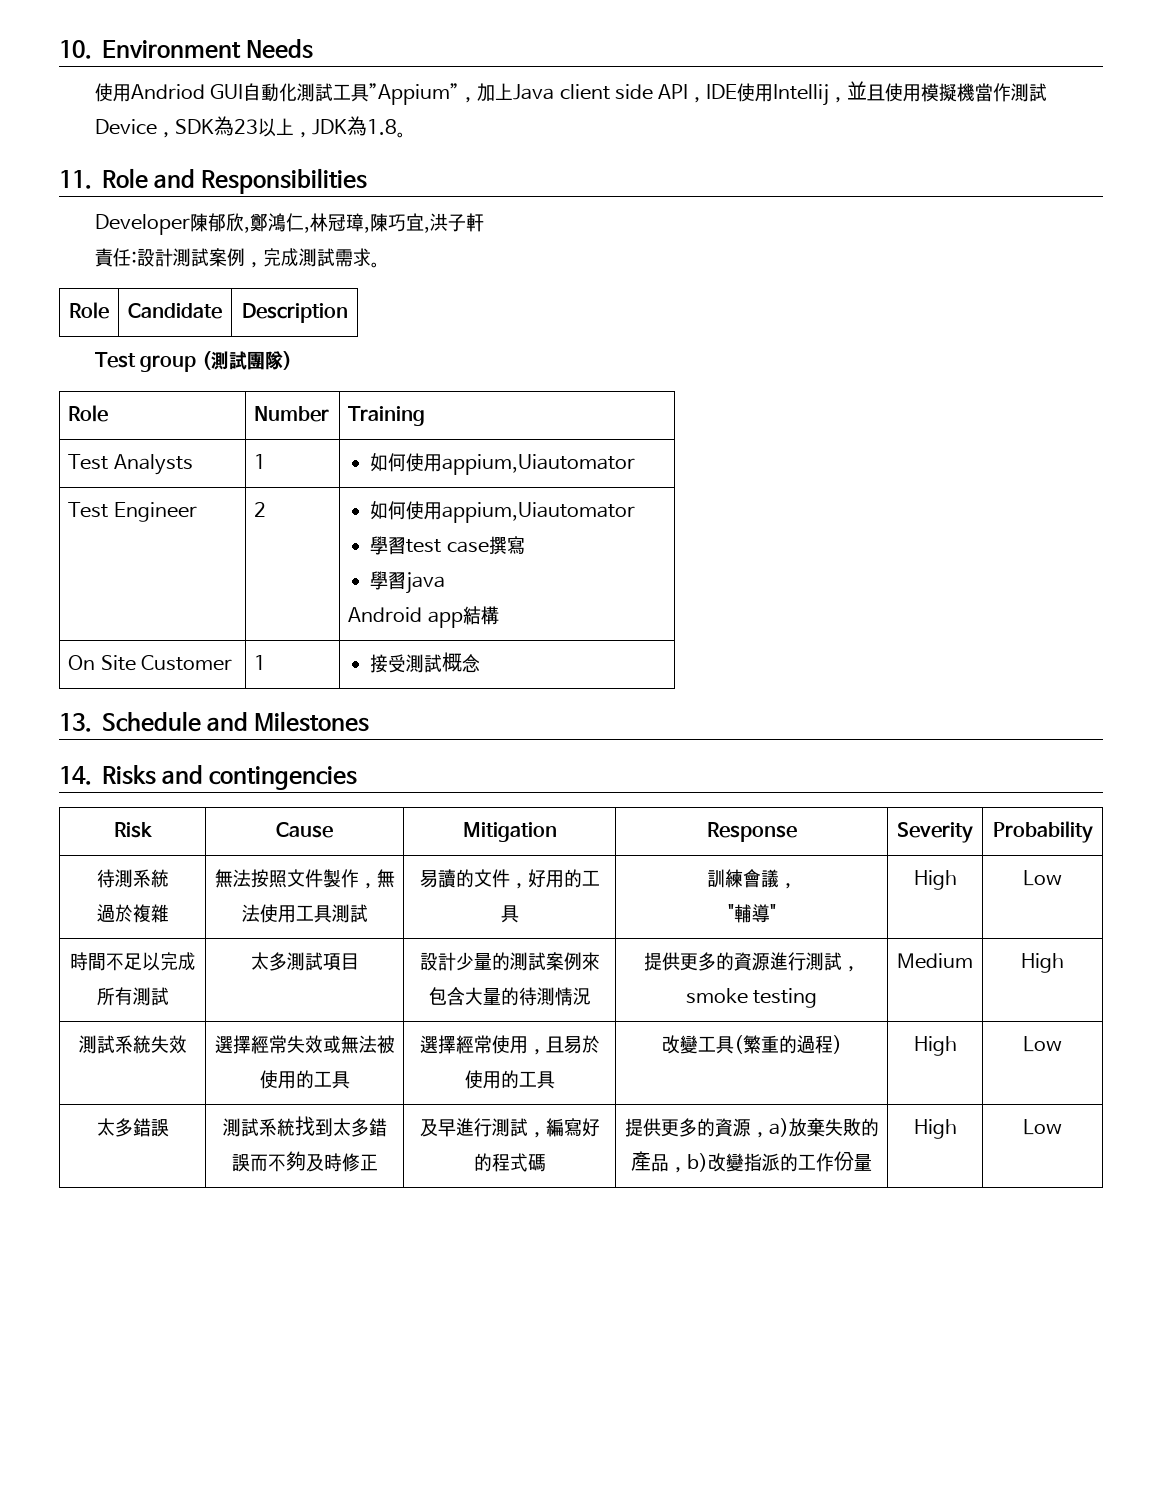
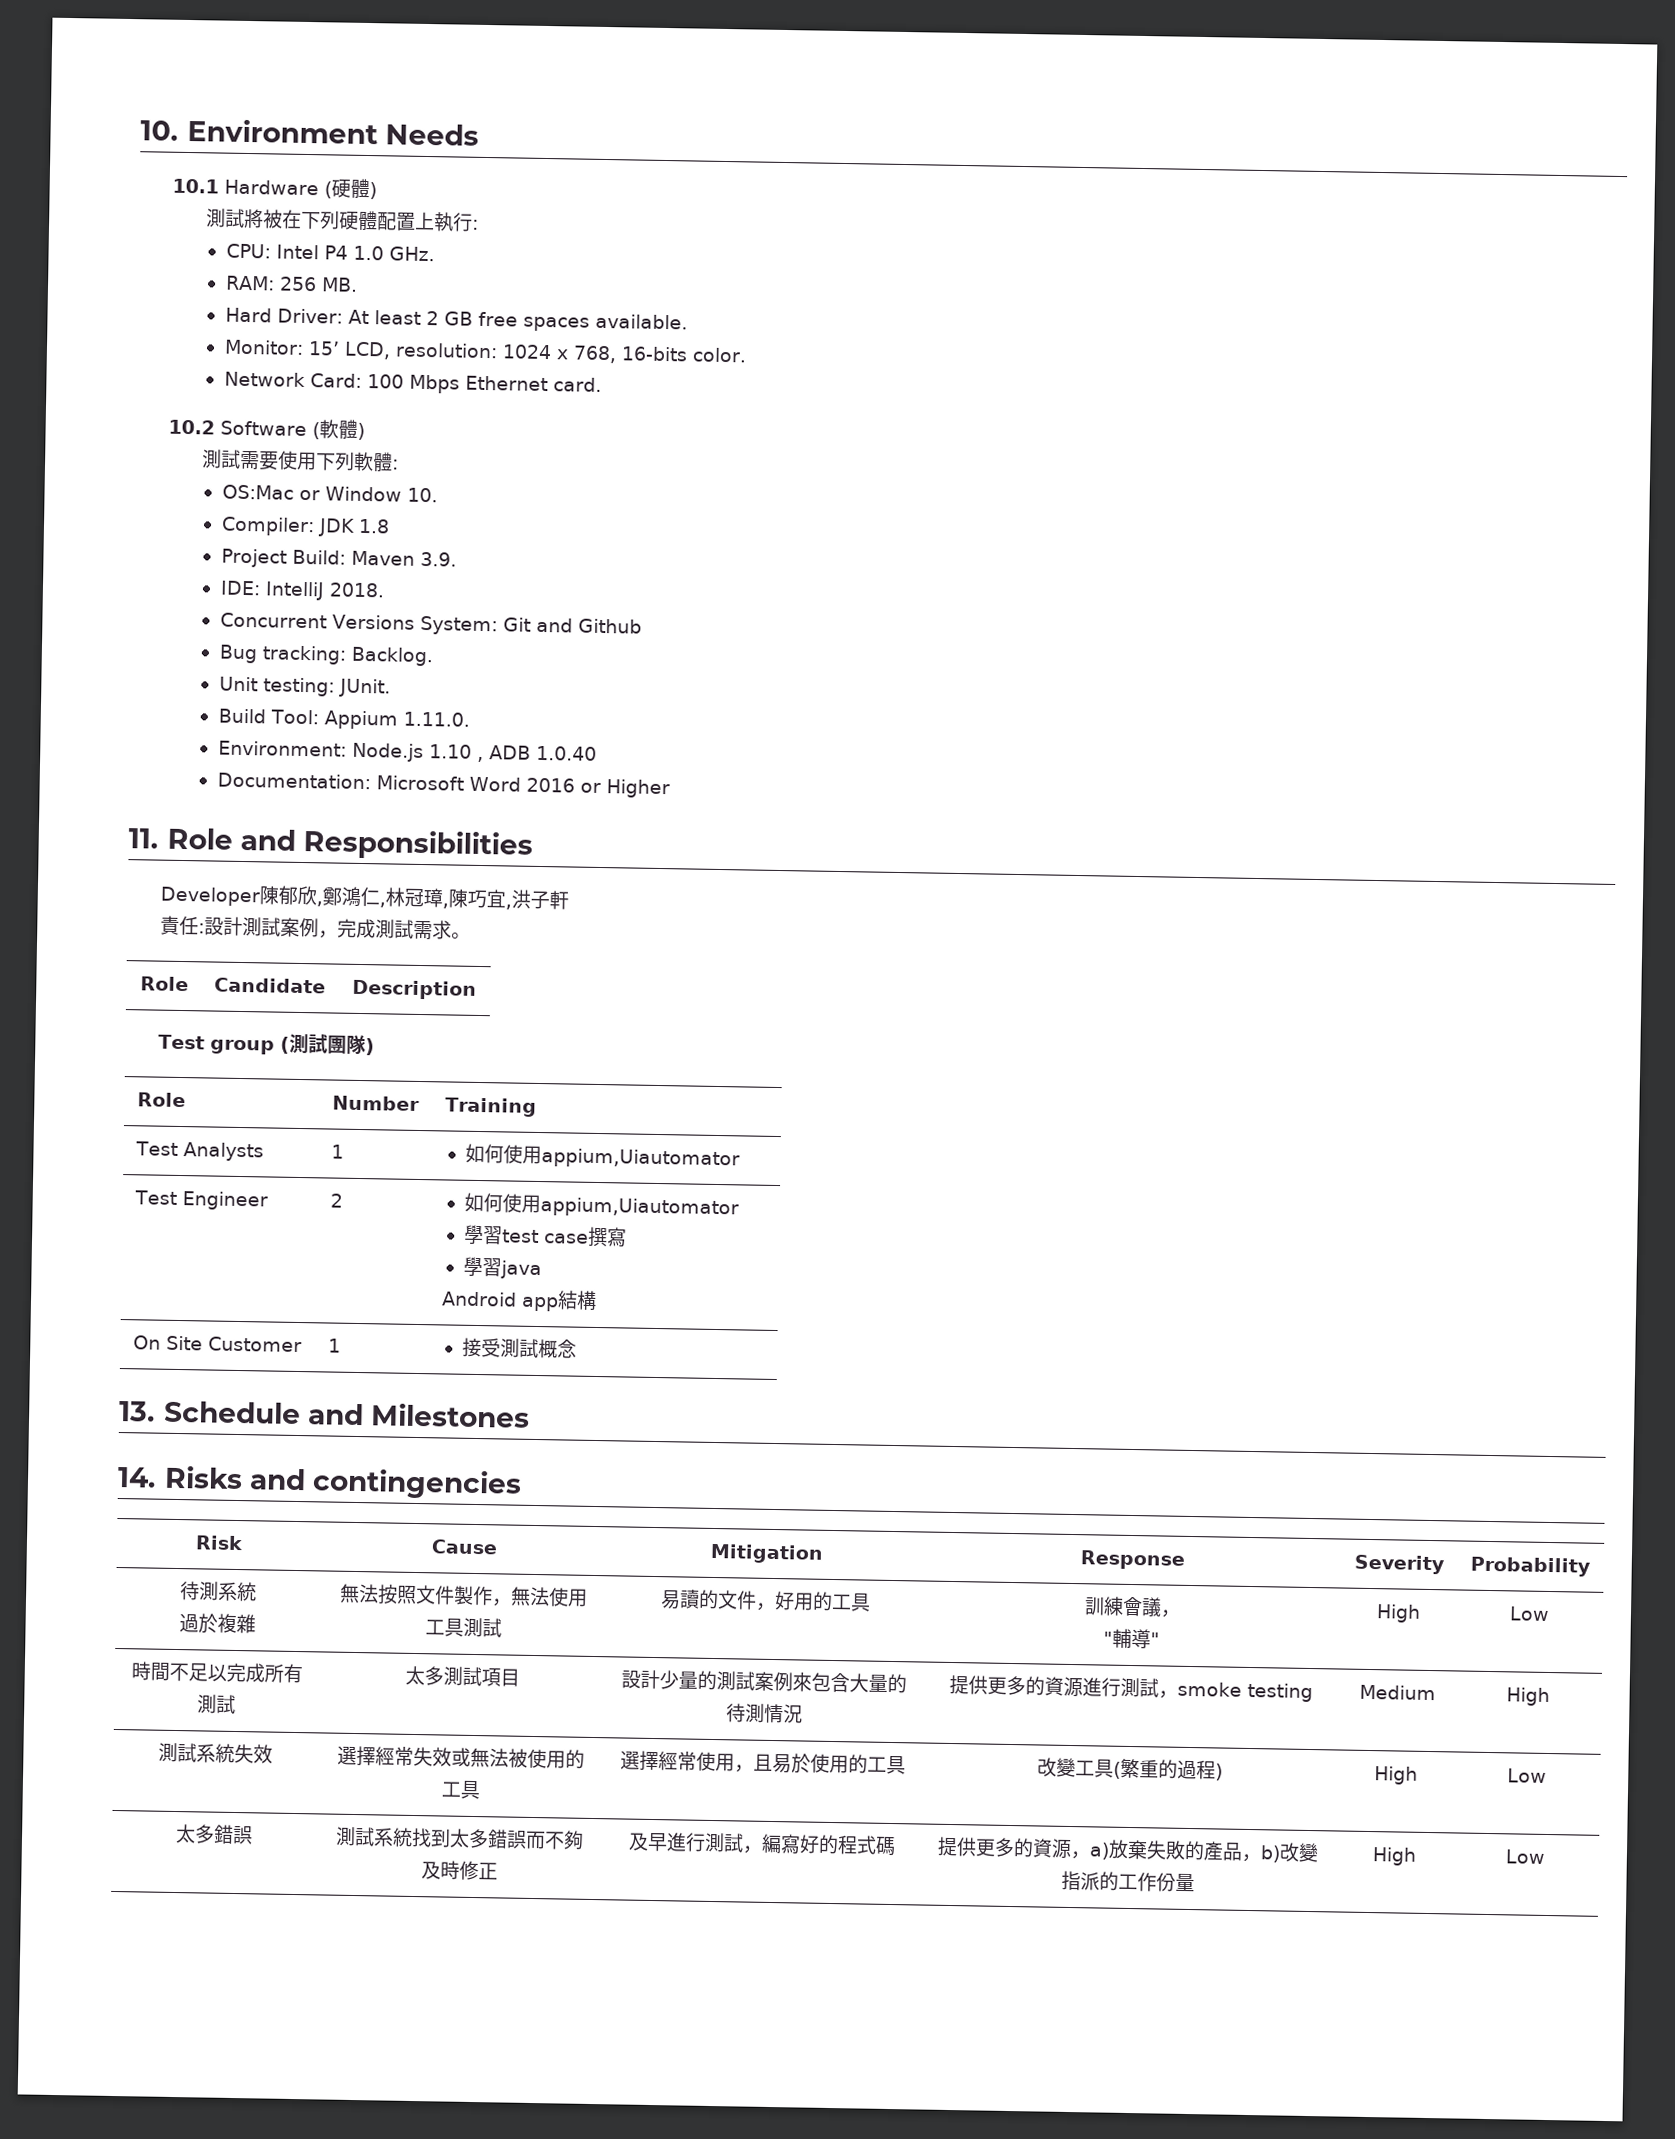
[94,81,1048,106] [94,116,406,138] 使用Andriod GUI自動化測試工具”Appium”，加上Java client side API，IDE使用Intellij，並且使用模擬機當作測試Device，SDK為23以上，JDK為1.8。 -> [172,178,378,200] [205,208,479,232] [225,243,435,262] [224,275,358,292] [224,307,688,332] [223,339,747,364] [223,371,602,394] [168,419,366,441] [200,449,399,472] [221,484,438,503] [220,516,390,537] [220,548,457,568] [219,580,385,601] [219,612,642,636] [218,644,434,667] [218,676,391,698] [217,708,470,730] [217,740,597,763] [216,772,670,799] 10.1 Hardware (硬體) // 測試將被在下列硬體配置上執行: // CPU: Intel P4 1.0 GHz. // RAM: 256 MB. // Hard Driver: At least 2 GB free spaces available. // Monitor: 15’ LCD, resolution: 1024 x 768, 16-bits color. // Network Card: 100 Mbps Ethernet card. // 10.2 Software (軟體) // 測試需要使用下列軟體: // OS:Mac or Window 10. // Compiler: JDK 1.8 // Project Build: Maven 3.9. // IDE: IntelliJ 2018. // Concurrent Versions System: Git and Github // Bug tracking: Backlog. // Unit testing: JUnit. // Build Tool: Appium 1.11.0. // Environment: Node.js 1.10 , ADB 1.0.40 // Documentation: Microsoft Word 2016 or Higher

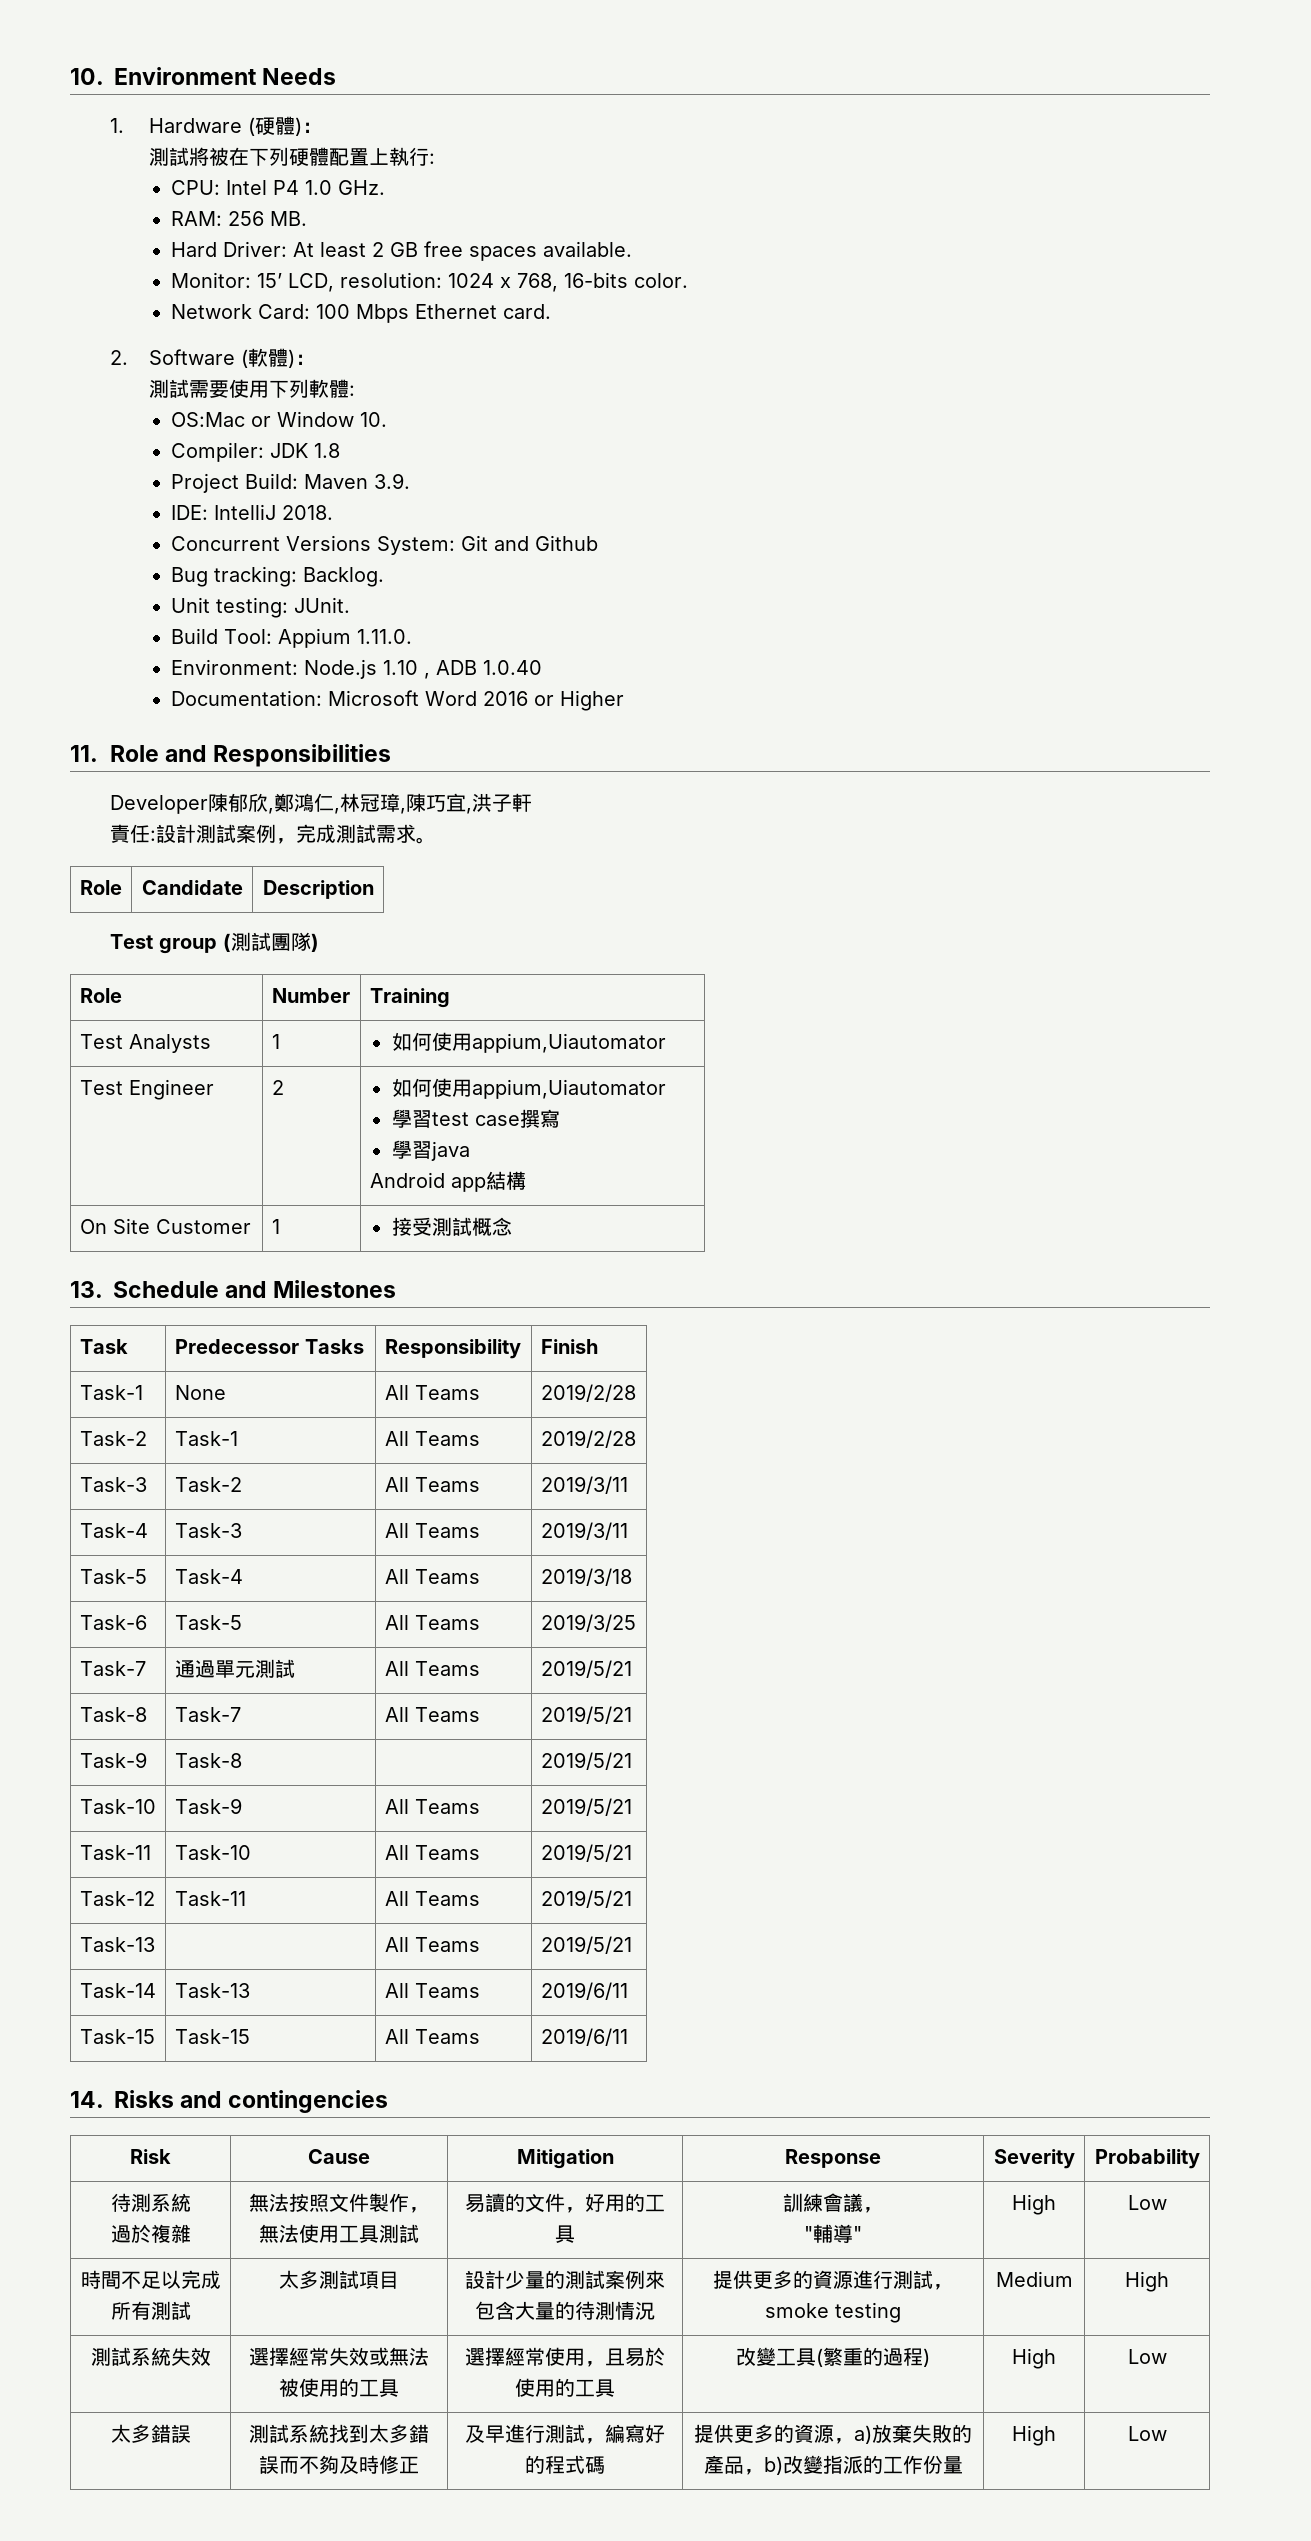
[172,178,220,194] 10.1 -> [109,118,124,133] 1.
(378, 191) none -> [302,122,323,133] ：
[168,419,216,435] 10.2 -> [109,350,128,365] 2.
(366, 431) none -> [295,354,316,365] ：
(530, 1415) none -> [79,1339,128,1354] [174,1339,364,1354] [384,1339,521,1359] [540,1339,598,1354] [79,1385,143,1400] [174,1385,226,1400] [384,1385,480,1400] [540,1384,636,1402] [79,1431,147,1446] [174,1431,238,1446] [384,1431,480,1446] [540,1430,636,1448] [79,1477,147,1492] [174,1477,242,1492] [384,1477,480,1492] [540,1476,628,1494] [79,1523,148,1538] [174,1523,242,1538] [384,1523,480,1538] [540,1522,628,1540] [79,1569,147,1584] [174,1569,243,1584] [384,1569,480,1584] [540,1568,632,1586] [79,1615,147,1630] [174,1615,242,1630] [384,1615,480,1630] [540,1614,636,1632] [79,1661,146,1676] [174,1659,295,1678] [384,1661,480,1676] [540,1660,632,1678] [79,1707,147,1722] [174,1707,241,1722] [384,1707,480,1722] [540,1706,632,1724] [79,1752,147,1768] [174,1753,242,1768] [540,1752,632,1770] [79,1799,156,1814] [174,1798,242,1814] [384,1799,480,1814] [540,1798,632,1816] [79,1845,151,1860] [174,1845,251,1860] [384,1845,480,1860] [540,1844,632,1862] [79,1891,155,1906] [174,1891,246,1906] [384,1891,480,1906] [540,1890,632,1908] [79,1937,155,1952] [384,1937,480,1952] [540,1936,632,1954] [79,1983,156,1998] [174,1983,250,1998] [384,1983,480,1998] [540,1982,628,2000] [79,2029,155,2044] [174,2029,250,2044] [384,2029,480,2044] [540,2028,628,2046] // Task | Predecessor Tasks | Responsibility | Finish // Task-1 | None | All Teams | 2019/2/28 // Task-2 | Task-1 | All Teams | 2019/2/28 // Task-3 | Task-2 | All Teams | 2019/3/11 // Task-4 | Task-3 | All Teams | 2019/3/11 // Task-5 | Task-4 | All Teams | 2019/3/18 // Task-6 | Task-5 | All Teams | 2019/3/25 // Task-7 | 通過單元測試 | All Teams | 2019/5/21 // Task-8 | Task-7 | All Teams | 2019/5/21 // Task-9 | Task-8 | | 2019/5/21 // Task-10 | Task-9 | All Teams | 2019/5/21 // Task-11 | Task-10 | All Teams | 2019/5/21 // Task-12 | Task-11 | All Teams | 2019/5/21 // Task-13 | | All Teams | 2019/5/21 // Task-14 | Task-13 | All Teams | 2019/6/11 // Task-15 | Task-15 | All Teams | 2019/6/11

